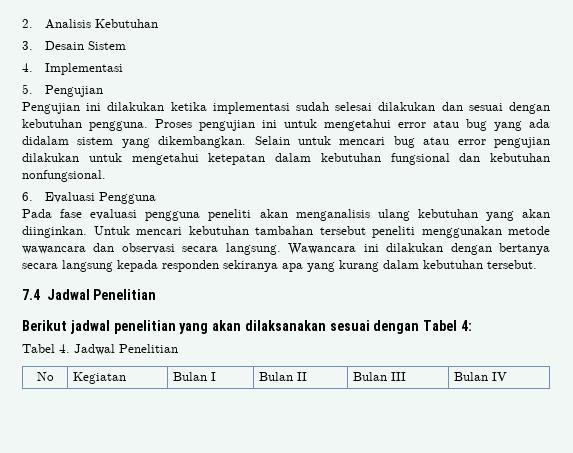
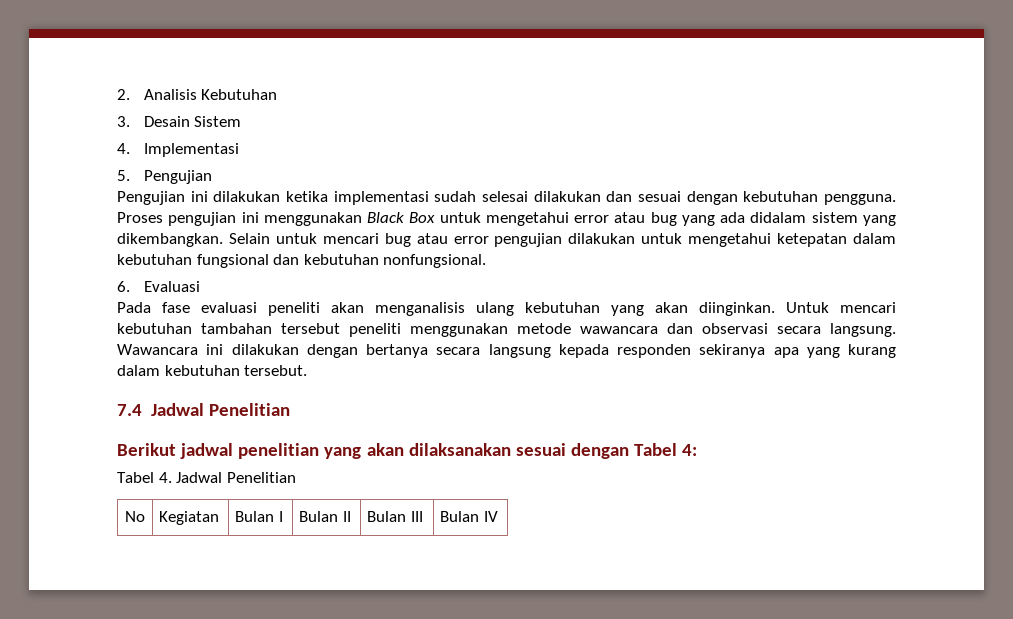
(277, 124) none -> [263,212,436,226] menggunakan Black Box
[98,192,156,204] Pengguna -> (200, 286) none
[145,211,201,221] pengguna -> (257, 307) none

